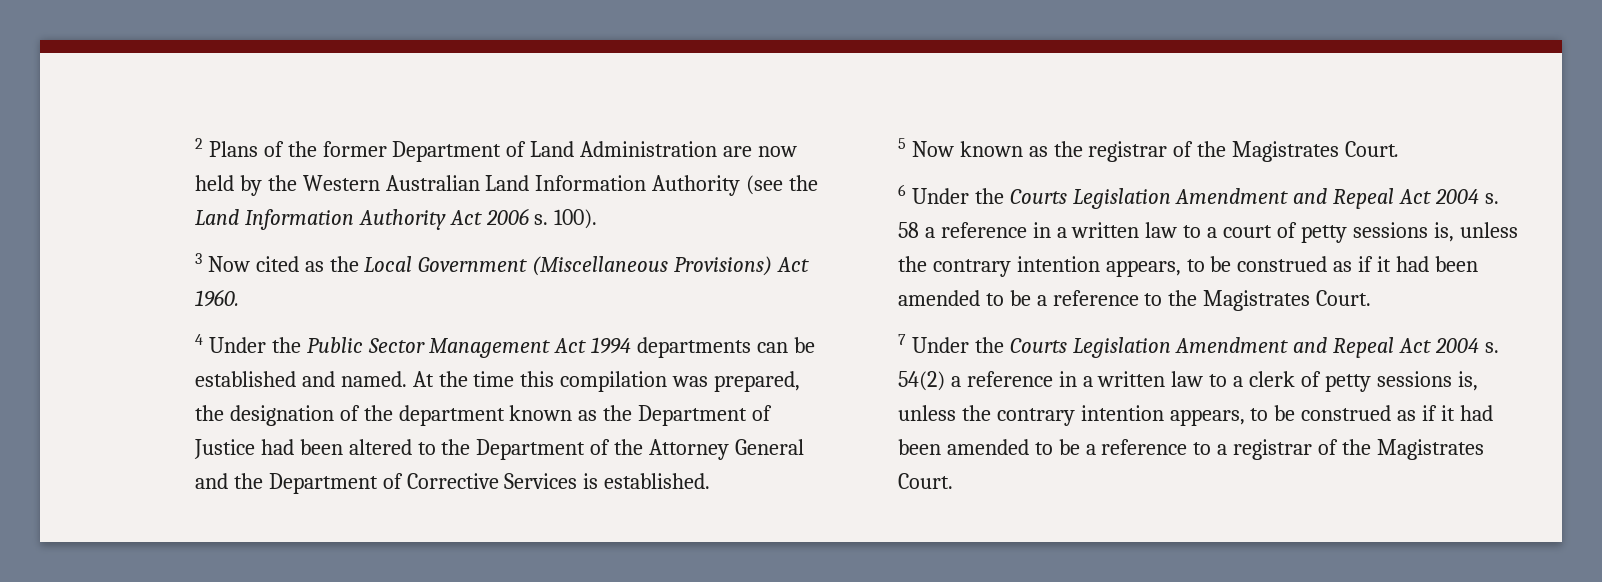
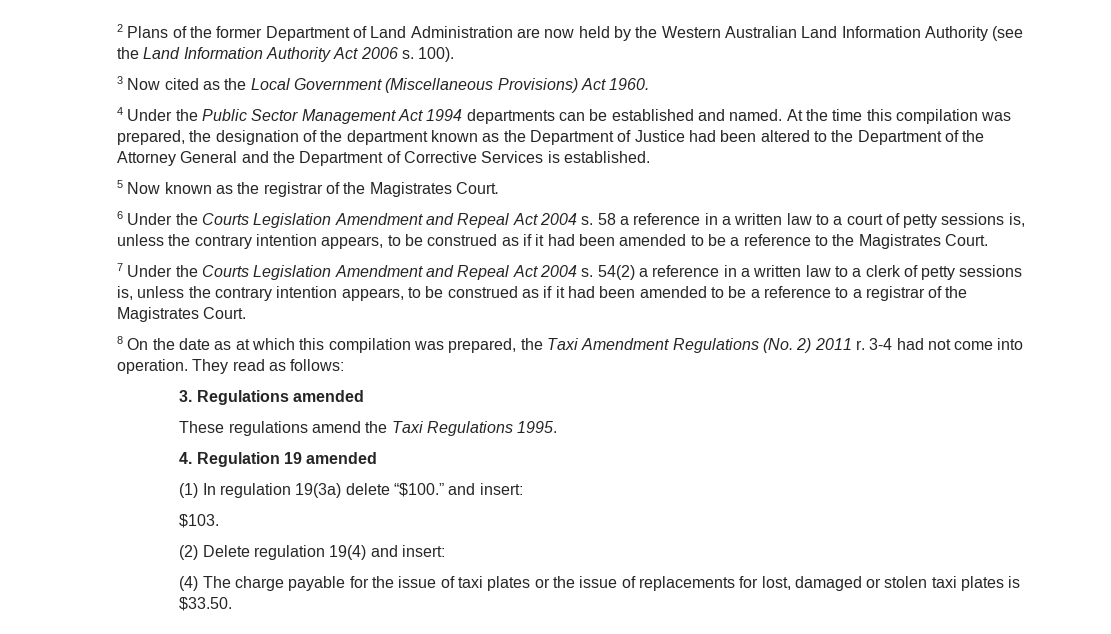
(953, 481) none -> [117,336,1024,353] [117,359,345,374] [179,390,365,405] [179,421,558,436] [179,452,378,467] [179,483,523,498] [179,514,220,528] [179,545,445,560] [179,576,1021,591] [179,597,233,611] // 8 On the date as at which this compilation was prepared, the Taxi Amendment Regulations (No. 2) 2011 r. 3-4 had not come into operation. They read as follows: // 3. Regulations amended // These regulations amend the Taxi Regulations 1995. // 4. Regulation 19 amended // (1) In regulation 19(3a) delete “$100.” and insert: // $103. // (2) Delete regulation 19(4) and insert: // (4) The charge payable for the issue of taxi plates or the issue of replacements for lost, damaged or stolen taxi plates is $33.50.

